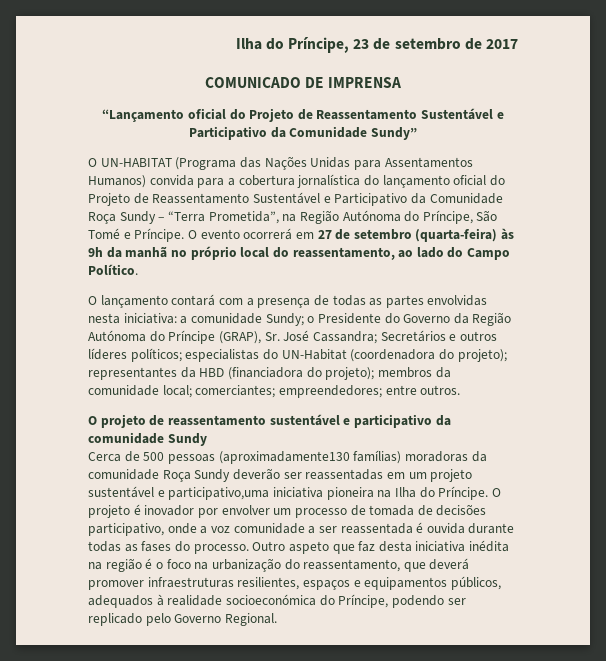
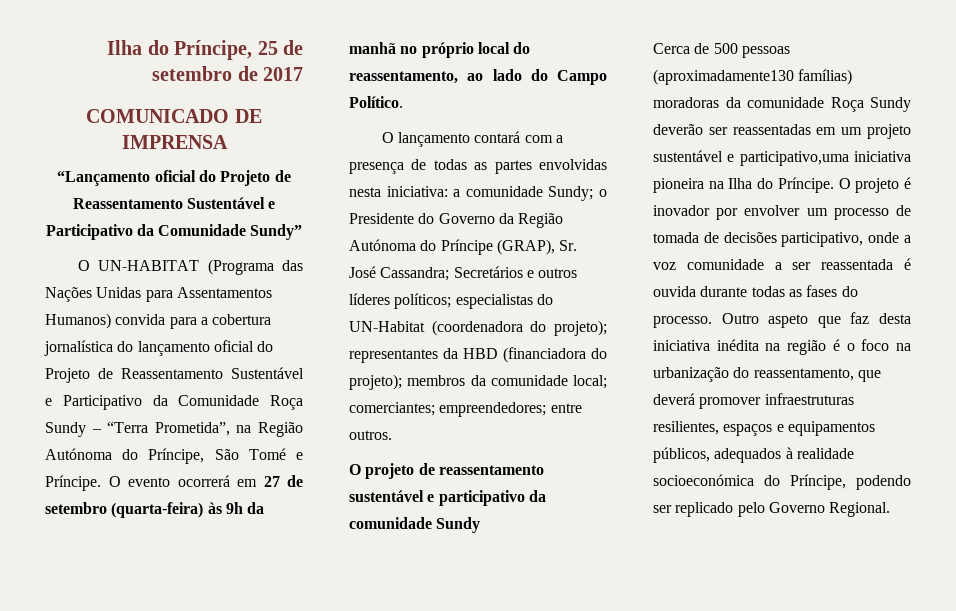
[353,39,370,49] 23 -> [257,41,278,55] 25

